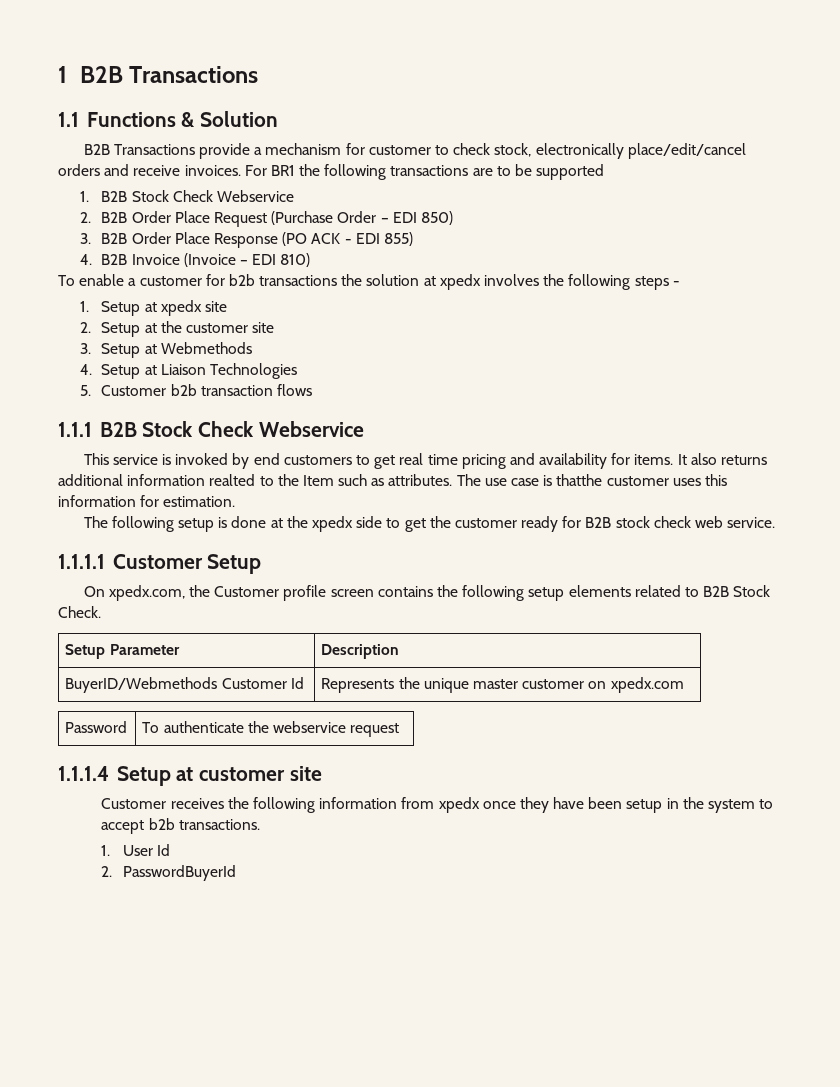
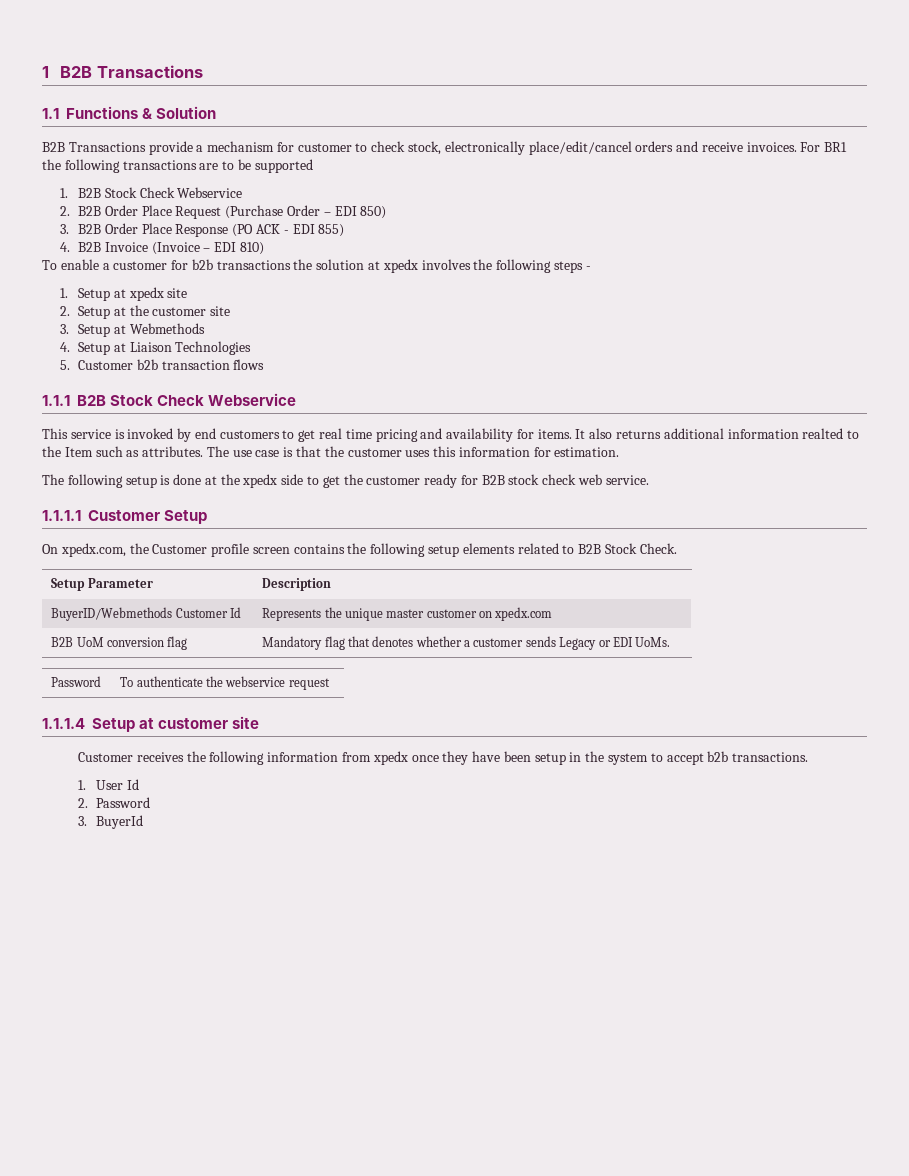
[556,474,603,486] thatthe -> [296,446,344,457] that the
(684, 685) none -> [51,636,188,650] [262,636,671,650] // B2B UoM conversion flag | Mandatory flag that denotes whether a customer sends Legacy or EDI UoMs.
[123,865,237,881] PasswordBuyerId -> [96,797,151,808] [78,815,144,829] Password // 3. BuyerId

